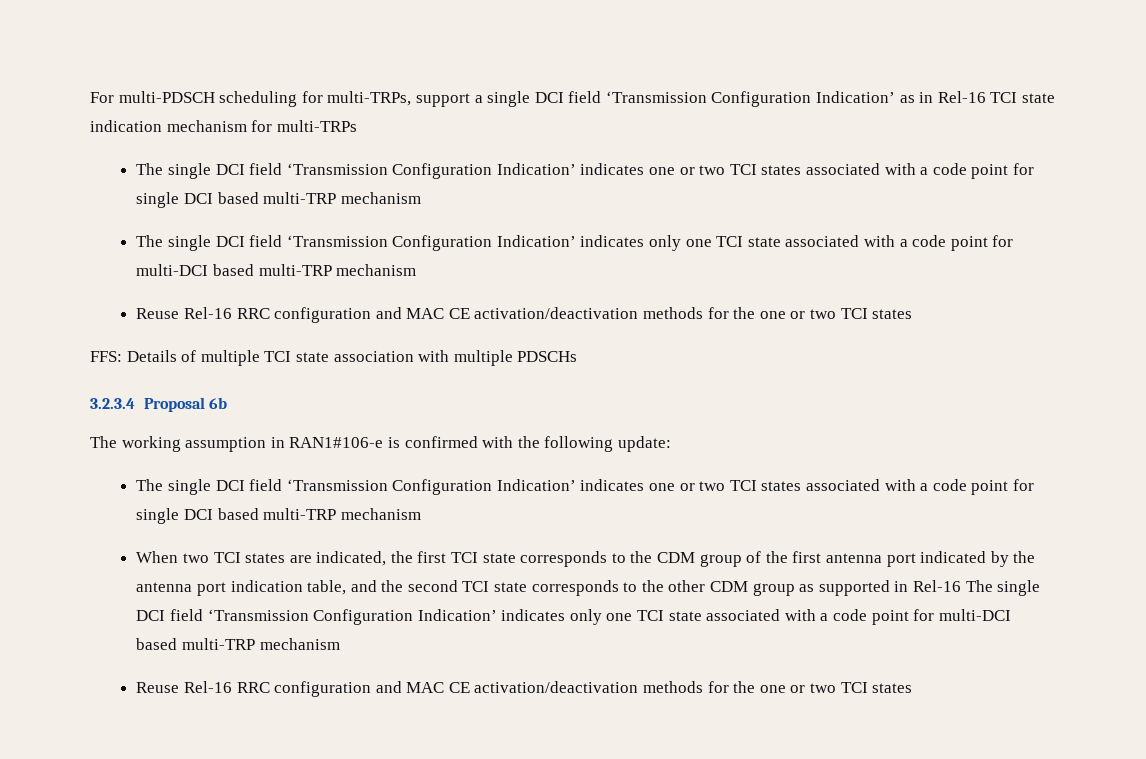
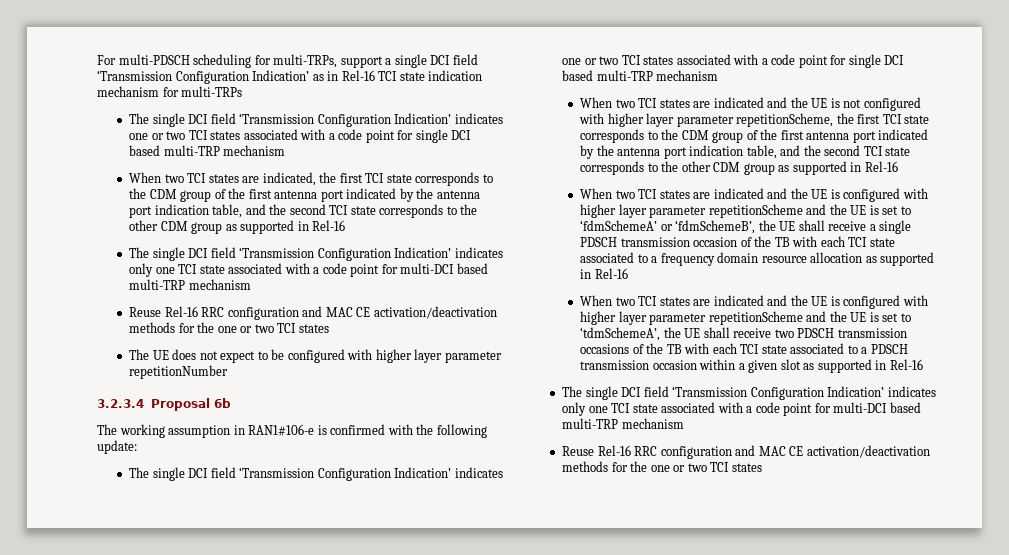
[136,235,1014,251] [136,264,417,276] [136,307,913,323] [90,350,578,366] [90,397,227,412] [90,436,671,452] [136,479,1034,495] [136,508,421,524] // The single DCI field ‘Transmission Configuration Indication’ indicates only one TCI state associated with a code point for multi-DCI based multi-TRP mechanism // Reuse Rel-16 RRC configuration and MAC CE activation/deactivation methods for the one or two TCI states // FFS: Details of multiple TCI state association with multiple PDSCHs // 3.2.3.4 Proposal 6b // The working assumption in RAN1#106-e is confirmed with the following update: // The single DCI field ‘Transmission Configuration Indication’ indicates one or two TCI states associated with a code point for single DCI based multi-TRP mechanism -> (286, 150) none
(961, 586) none -> (346, 225) //
(913, 688) none -> [129,349,502,363] [129,365,229,379] [97,398,231,411] [97,424,487,438] [97,440,137,454] [129,467,503,481] [562,54,905,68] [562,70,719,81] [580,97,921,111] [579,113,930,127] [580,129,929,143] [580,145,911,159] [580,161,898,175] [580,188,928,202] [580,204,911,218] [580,220,912,234] [580,236,895,247] [580,252,935,266] [580,268,628,279] [580,295,928,309] [580,311,911,325] [580,327,907,341] [580,343,908,354] [580,359,923,373] [562,386,936,400] [562,402,921,416] [562,418,684,429] [562,445,930,459] [562,461,762,472] // The UE does not expect to be configured with higher layer parameter repetitionNumber // 3.2.3.4 Proposal 6b // The working assumption in RAN1#106-e is confirmed with the following update: // The single DCI field ‘Transmission Configuration Indication’ indicates one or two TCI states associated with a code point for single DCI based multi-TRP mechanism // When two TCI states are indicated and the UE is not configured with higher layer parameter repetitionScheme, the first TCI state corresponds to the CDM group of the first antenna port indicated by the antenna port indication table, and the second TCI state corresponds to the other CDM group as supported in Rel-16 // When two TCI states are indicated and the UE is configured with higher layer parameter repetitionScheme and the UE is set to ‘fdmSchemeA’ or ‘fdmSchemeB’, the UE shall receive a single PDSCH transmission occasion of the TB with each TCI state associated to a frequency domain resource allocation as supported in Rel-16 // When two TCI states are indicated and the UE is configured with higher layer parameter repetitionScheme and the UE is set to ‘tdmSchemeA’, the UE shall receive two PDSCH transmission occasions of the TB with each TCI state associated to a PDSCH transmission occasion within a given slot as supported in Rel-16 // The single DCI field ‘Transmission Configuration Indication’ indicates only one TCI state associated with a code point for multi-DCI based multi-TRP mechanism // Reuse Rel-16 RRC configuration and MAC CE activation/deactivation methods for the one or two TCI states

